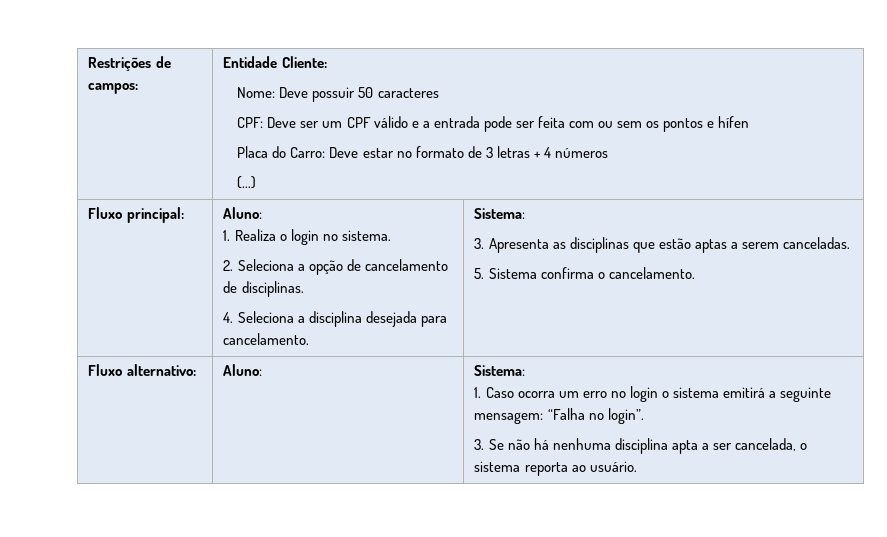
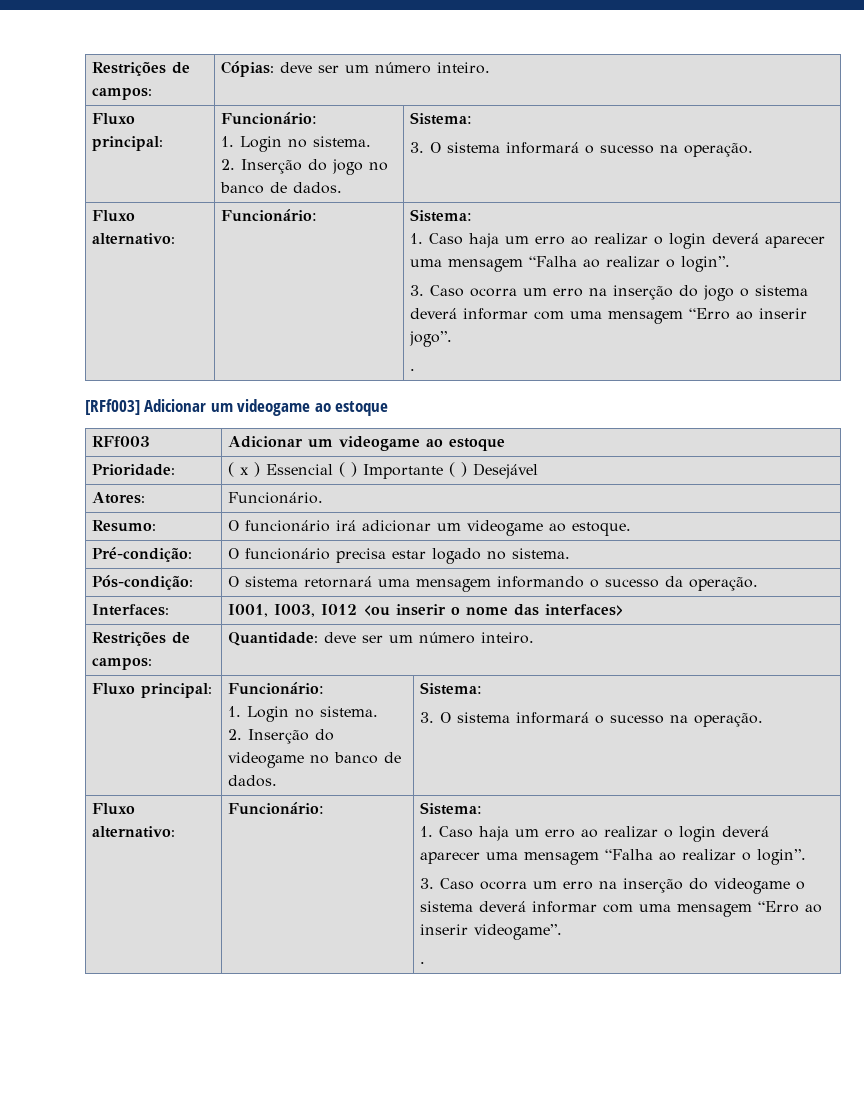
[88,56,171,71] [88,83,139,94] [223,56,327,68] [237,87,439,102] [237,116,750,132] [237,146,608,158] [237,176,257,189] [88,207,184,223] [223,207,263,219] [223,229,391,245] [223,259,448,275] [223,281,304,297] [223,311,447,327] [223,333,310,345] [474,208,526,219] [474,237,850,253] [474,267,695,279] [88,364,196,376] [223,364,263,376] [474,365,526,376] [474,386,832,402] [474,408,644,424] [474,438,807,454] [474,461,637,476] Restrições de campos: | Entidade Cliente: // Nome: Deve possuir 50 caracteres // CPF: Deve ser um CPF válido e a entrada pode ser feita com ou sem os pontos e hífen // Placa do Carro: Deve estar no formato de 3 letras + 4 números // (...) // Fluxo principal: | Aluno: // 1. Realiza o login no sistema. // 2. Seleciona a opção de cancelamento de disciplinas. // 4. Seleciona a disciplina desejada para cancelamento. | Sistema: // 3. Apresenta as disciplinas que estão aptas a serem canceladas. // 5. Sistema confirma o cancelamento. // Fluxo alternativo: | Aluno: | Sistema: // 1. Caso ocorra um erro no login o sistema emitirá a seguinte mensagem: “Falha no login”. // 3. Se não há nenhuma disciplina apta a ser cancelada, o sistema reporta ao usuário. -> [91,61,190,76] [91,87,152,100] [220,61,490,77] [91,113,135,125] [91,136,163,151] [220,112,317,125] [220,136,371,152] [220,159,388,175] [219,182,342,194] [409,112,472,125] [409,142,753,157] [91,210,135,222] [91,233,175,245] [220,209,317,222] [409,209,472,222] [409,233,825,249] [409,256,730,272] [409,285,808,301] [409,308,807,324] [408,331,452,347] [409,368,415,371] [85,399,389,416] [91,436,150,447] [227,436,505,451] [91,464,175,476] [227,462,538,479] [91,492,145,504] [227,492,323,504] [91,520,156,532] [227,520,631,536] [91,547,192,562] [227,548,570,564] [91,575,193,590] [227,576,758,592] [91,604,169,616] [227,604,624,617] [91,631,190,646] [91,657,152,670] [227,632,534,646] [91,683,212,698] [227,682,324,695] [227,706,378,722] [227,729,334,744] [227,752,401,768] [227,775,277,787] [419,682,482,695] [419,712,763,727] [91,803,135,815] [91,826,175,838] [227,802,324,815] [419,802,482,815] [419,826,769,842] [419,849,806,865] [419,878,805,894] [419,901,822,917] [419,924,562,940] [419,961,425,964] Restrições de campos: | Cópias: deve ser um número inteiro. // Fluxo principal: | Funcionário: // 1. Login no sistema. // 2. Inserção do jogo no banco de dados. | Sistema: // 3. O sistema informará o sucesso na operação. // Fluxo alternativo: | Funcionário: | Sistema: // 1. Caso haja um erro ao realizar o login deverá aparecer uma mensagem “Falha ao realizar o login”. // 3. Caso ocorra um erro na inserção do jogo o sistema deverá informar com uma mensagem “Erro ao inserir jogo”. // . // [RFf003] Adicionar um videogame ao estoque // RFf003 | Adicionar um videogame ao estoque // Prioridade: | ( x ) Essencial ( ) Importante ( ) Desejável // Atores: | Funcionário. // Resumo: | O funcionário irá adicionar um videogame ao estoque. // Pré-condição: | O funcionário precisa estar logado no sistema. // Pós-condição: | O sistema retornará uma mensagem informando o sucesso da operação. // Interfaces: | I001, I003, I012 <ou inserir o nome das interfaces> // Restrições de campos: | Quantidade: deve ser um número inteiro. // Fluxo principal: | Funcionário: // 1. Login no sistema. // 2. Inserção do videogame no banco de dados. | Sistema: // 3. O sistema informará o sucesso na operação. // Fluxo alternativo: | Funcionário: | Sistema: // 1. Caso haja um erro ao realizar o login deverá aparecer uma mensagem “Falha ao realizar o login”. // 3. Caso ocorra um erro na inserção do videogame o sistema deverá informar com uma mensagem “Erro ao inserir videogame”. // .

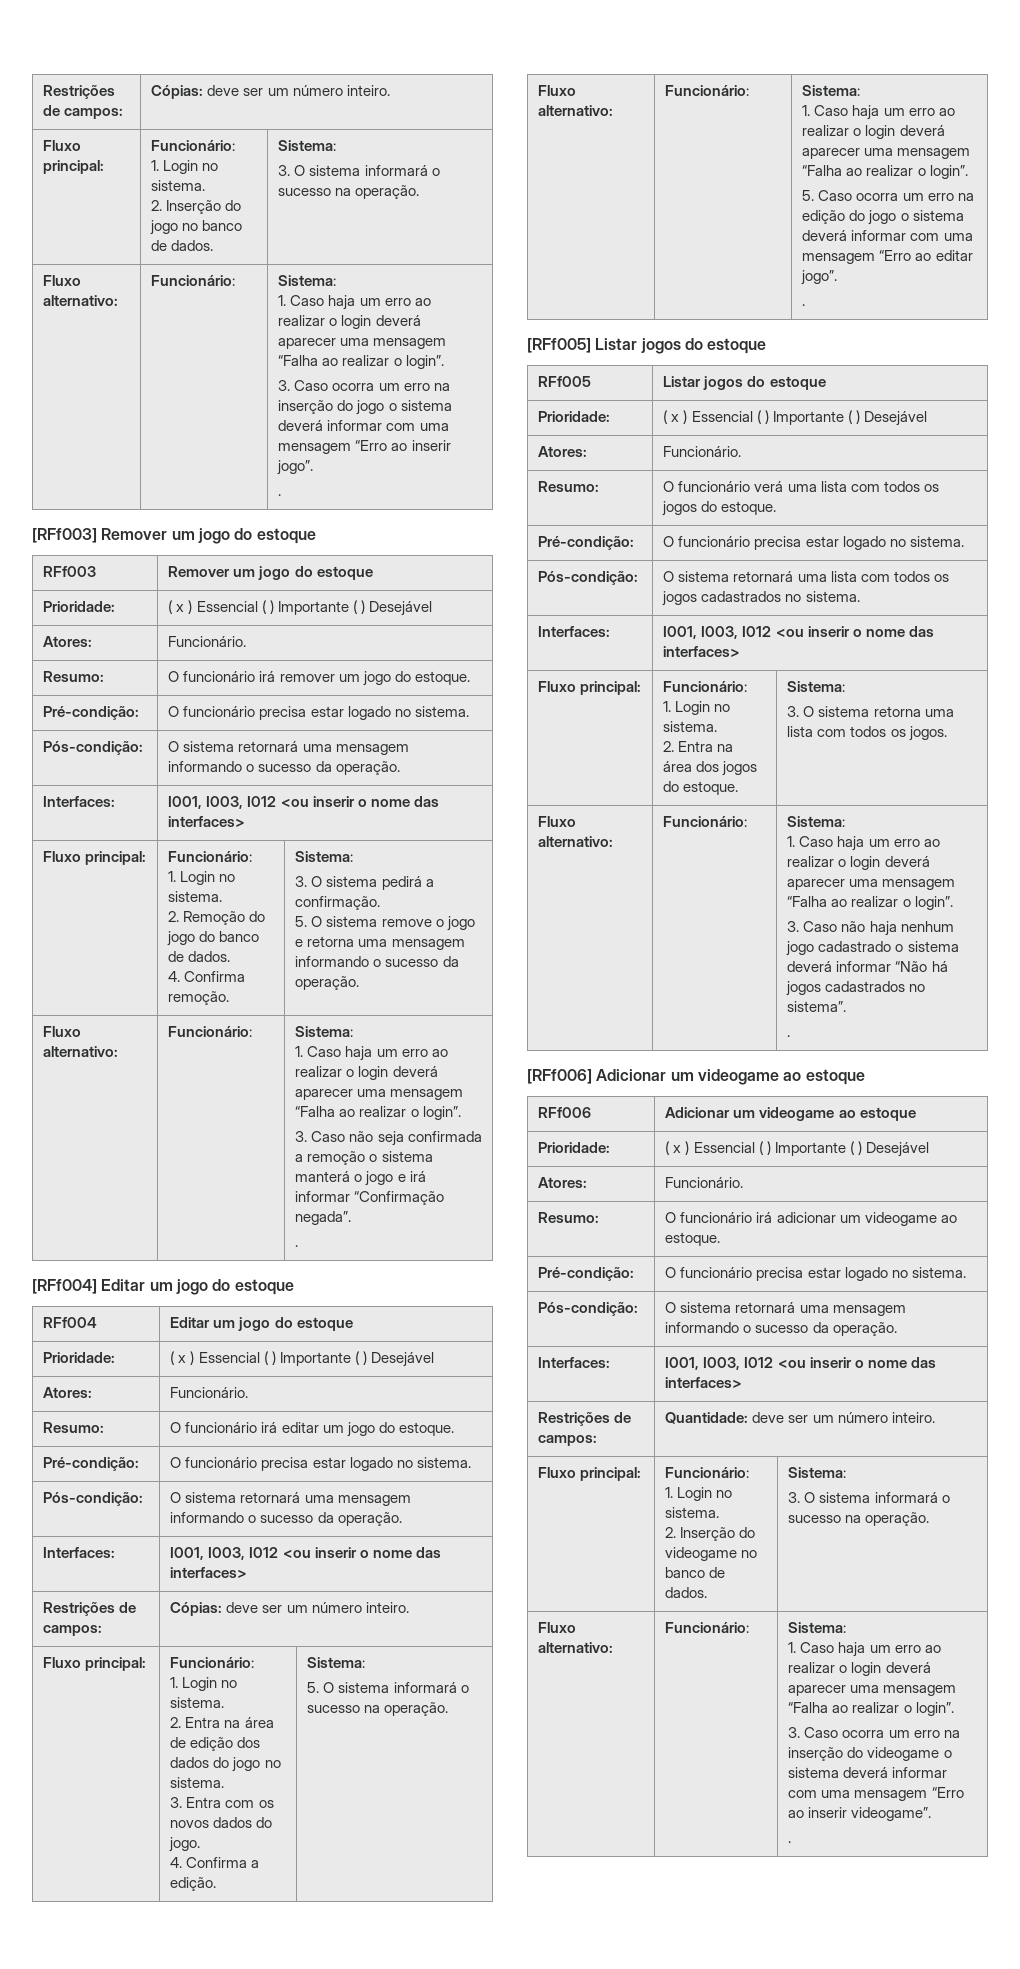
[144,399,389,416] [91,436,150,447] Adicionar um videogame ao estoque // RFf003 -> [101,528,316,544] [43,566,97,577] [168,566,373,580] [43,601,116,612] [168,600,432,616] [43,636,93,647] [168,636,247,647] [43,671,105,682] [168,671,470,686] [43,706,140,720] [168,706,469,720] [43,741,144,755] [168,741,409,755] [168,761,400,775] [43,796,116,807] [168,796,439,809] [168,816,246,827] [43,851,147,865] [168,851,253,862] [168,871,236,885] [168,891,223,902] [168,911,266,925] [167,931,260,946] [168,951,231,962] [168,971,246,982] [168,991,230,1005] [295,851,354,862] [295,876,434,890] [295,896,381,910] [295,916,475,931] [295,936,465,950] [295,956,459,967] [295,976,360,990] [43,1026,82,1037] [43,1046,119,1057] [168,1026,253,1037] [295,1026,354,1037] [295,1046,448,1061] [295,1066,438,1080] [295,1089,464,1100] [295,1106,461,1120] [295,1131,482,1146] [295,1151,433,1165] [295,1171,426,1186] [295,1191,445,1205] [295,1211,352,1225] [295,1245,299,1247] [32,1279,294,1295] [43,1317,98,1328] [170,1317,353,1331] [43,1352,116,1363] [170,1351,434,1367] [43,1387,93,1398] [170,1387,249,1398] [43,1422,105,1433] [170,1422,454,1437] [43,1457,140,1471] [170,1457,471,1471] [43,1492,144,1506] [170,1492,411,1506] [170,1512,402,1526] [43,1547,116,1558] [170,1547,441,1560] [170,1567,248,1578] [43,1602,137,1616] [43,1625,103,1636] [170,1602,409,1616] [43,1657,147,1671] [170,1657,255,1668] [170,1677,238,1691] [170,1697,225,1708] [170,1717,274,1728] [170,1737,261,1751] [170,1757,281,1772] [170,1777,225,1788] [170,1797,274,1808] [170,1817,273,1828] [169,1837,201,1852] [170,1857,260,1868] [170,1877,217,1891] [307,1657,366,1668] [307,1682,469,1693] [307,1702,449,1716] [538,85,577,96] [538,105,614,116] [665,85,750,96] [802,85,861,96] [802,105,955,120] [802,125,945,139] [802,148,971,159] [802,165,968,179] [802,190,974,201] [802,210,964,225] [802,230,973,241] [802,250,973,264] [801,270,838,285] [802,304,806,306] [527,338,767,354] [538,376,592,387] [663,376,826,390] [538,411,611,422] [663,410,927,426] [538,446,588,457] [663,446,742,457] [538,481,600,492] [663,481,939,492] [662,501,777,516] [538,536,635,550] [663,536,964,550] [538,571,639,585] [663,571,949,582] [662,591,860,606] [538,626,611,637] [663,626,934,639] [663,646,741,657] [538,681,642,695] [663,681,748,692] [663,701,731,715] [663,721,718,732] [663,741,734,752] [663,761,758,776] [663,781,739,795] [787,681,846,692] [787,706,954,717] [787,726,947,741] [538,816,577,827] [538,836,614,847] [663,816,748,827] [787,816,846,827] [787,836,940,851] [787,856,930,870] [787,879,956,890] [787,896,953,910] [787,921,954,936] [786,941,959,956] [787,961,948,972] [786,981,926,996] [787,1001,847,1012] [787,1035,791,1037] [527,1069,865,1085] [538,1107,592,1118] Remover um jogo do estoque // RFf003 | Remover um jogo do estoque // Prioridade: | ( x ) Essencial ( ) Importante ( ) Desejável // Atores: | Funcionário. // Resumo: | O funcionário irá remover um jogo do estoque. // Pré-condição: | O funcionário precisa estar logado no sistema. // Pós-condição: | O sistema retornará uma mensagem informando o sucesso da operação. // Interfaces: | I001, I003, I012 <ou inserir o nome das interfaces> // Fluxo principal: | Funcionário: // 1. Login no sistema. // 2. Remoção do jogo do banco de dados. // 4. Confirma remoção. | Sistema: // 3. O sistema pedirá a confirmação. // 5. O sistema remove o jogo e retorna uma mensagem informando o sucesso da operação. // Fluxo alternativo: | Funcionário: | Sistema: // 1. Caso haja um erro ao realizar o login deverá aparecer uma mensagem “Falha ao realizar o login”. // 3. Caso não seja confirmada a remoção o sistema manterá o jogo e irá informar “Confirmação negada”. // . // [RFf004] Editar um jogo do estoque // RFf004 | Editar um jogo do estoque // Prioridade: | ( x ) Essencial ( ) Importante ( ) Desejável // Atores: | Funcionário. // Resumo: | O funcionário irá editar um jogo do estoque. // Pré-condição: | O funcionário precisa estar logado no sistema. // Pós-condição: | O sistema retornará uma mensagem informando o sucesso da operação. // Interfaces: | I001, I003, I012 <ou inserir o nome das interfaces> // Restrições de campos: | Cópias: deve ser um número inteiro. // Fluxo principal: | Funcionário: // 1. Login no sistema. // 2. Entra na área de edição dos dados do jogo no sistema. // 3. Entra com os novos dados do jogo. // 4. Confirma a edição. | Sistema: // 5. O sistema informará o sucesso na operação. // Fluxo alternativo: | Funcionário: | Sistema: // 1. Caso haja um erro ao realizar o login deverá aparecer uma mensagem “Falha ao realizar o login”. // 5. Caso ocorra um erro na edição do jogo o sistema deverá informar com uma mensagem “Erro ao editar jogo”. // . // [RFf005] Listar jogos do estoque // RFf005 | Listar jogos do estoque // Prioridade: | ( x ) Essencial ( ) Importante ( ) Desejável // Atores: | Funcionário. // Resumo: | O funcionário verá uma lista com todos os jogos do estoque. // Pré-condição: | O funcionário precisa estar logado no sistema. // Pós-condição: | O sistema retornará uma lista com todos os jogos cadastrados no sistema. // Interfaces: | I001, I003, I012 <ou inserir o nome das interfaces> // Fluxo principal: | Funcionário: // 1. Login no sistema. // 2. Entra na área dos jogos do estoque. | Sistema: // 3. O sistema retorna uma lista com todos os jogos. // Fluxo alternativo: | Funcionário: | Sistema: // 1. Caso haja um erro ao realizar o login deverá aparecer uma mensagem “Falha ao realizar o login”. // 3. Caso não haja nenhum jogo cadastrado o sistema deverá informar “Não há jogos cadastrados no sistema”. // . // [RFf006] Adicionar um videogame ao estoque // RFf006

